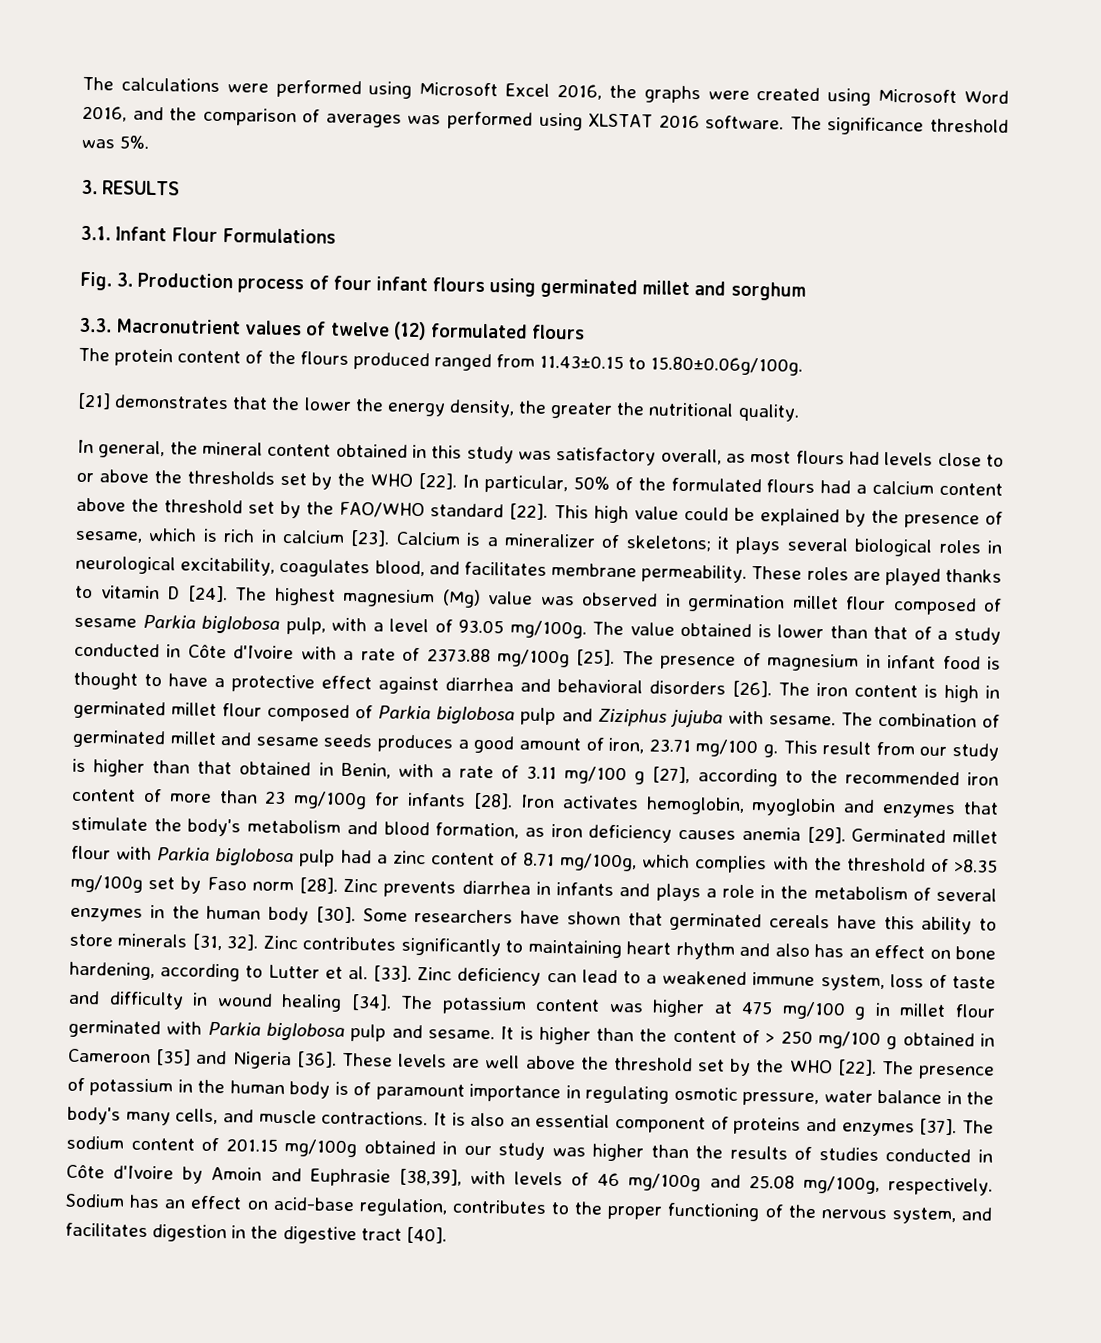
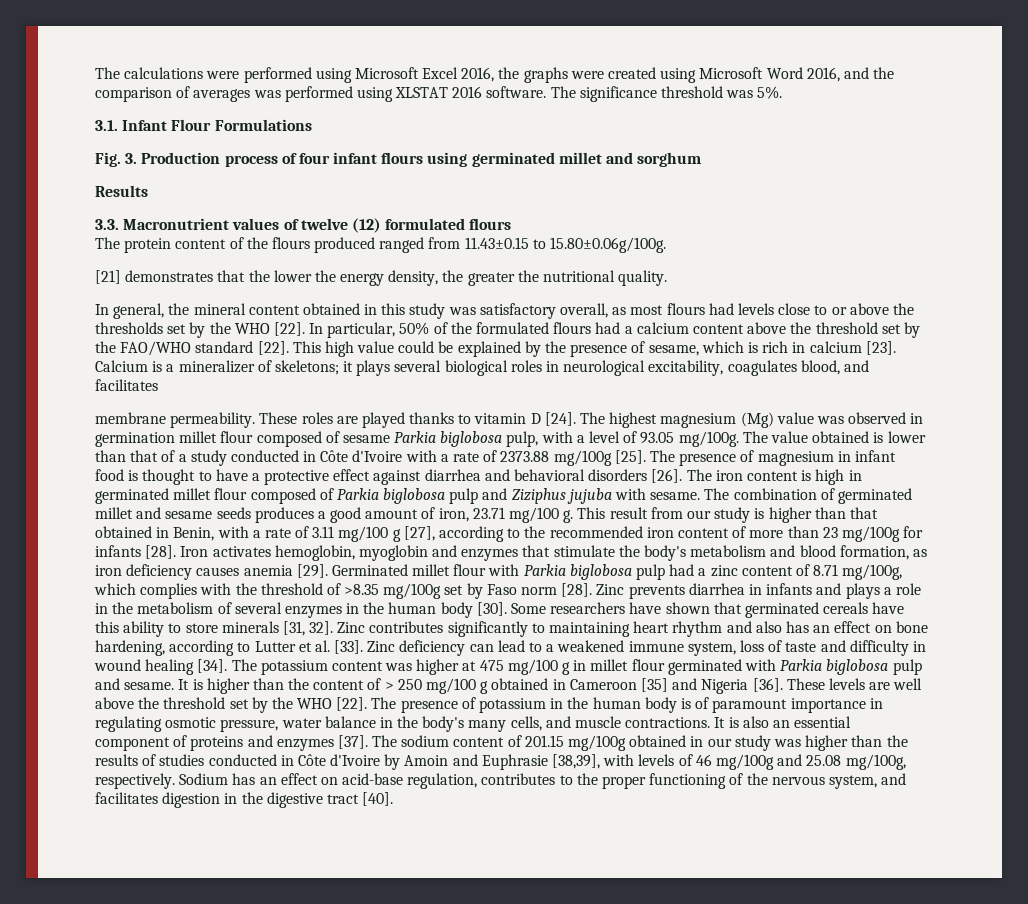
[81,179,181,196] // 3. RESULTS -> (783, 92) none
(806, 291) none -> [95,185,148,197] // Results
(547, 568) none -> (158, 385) //

